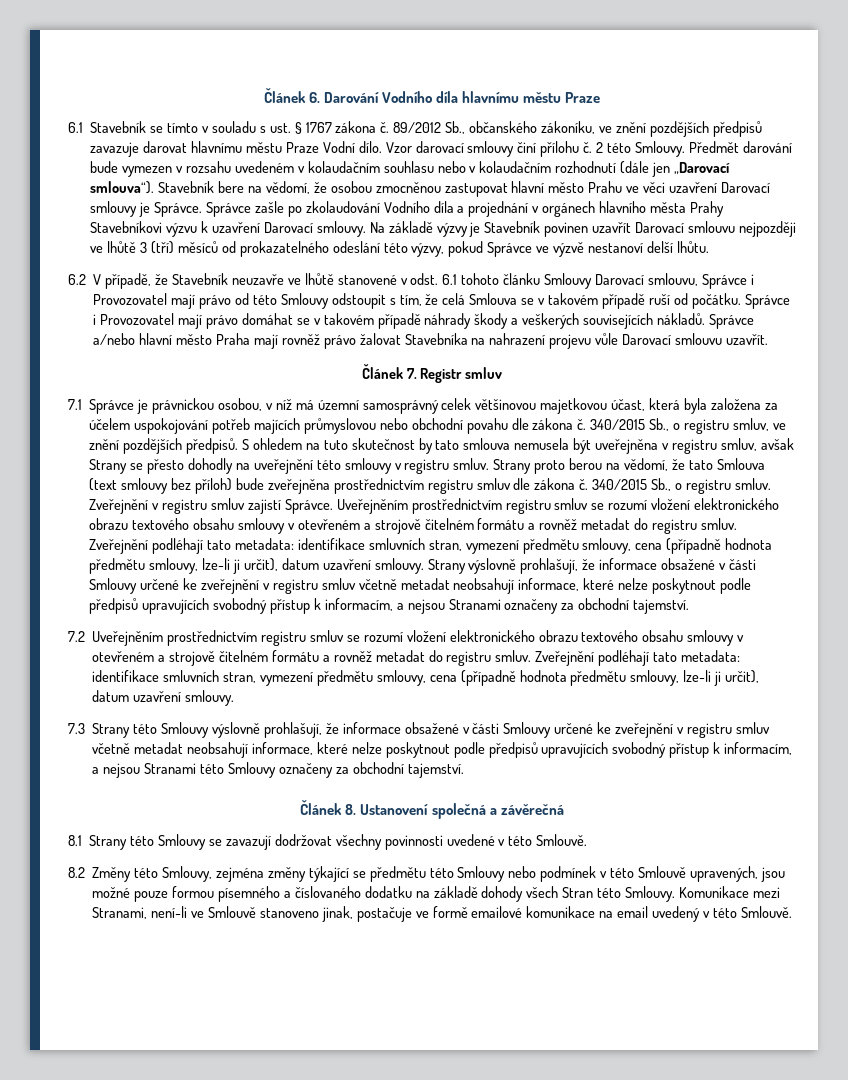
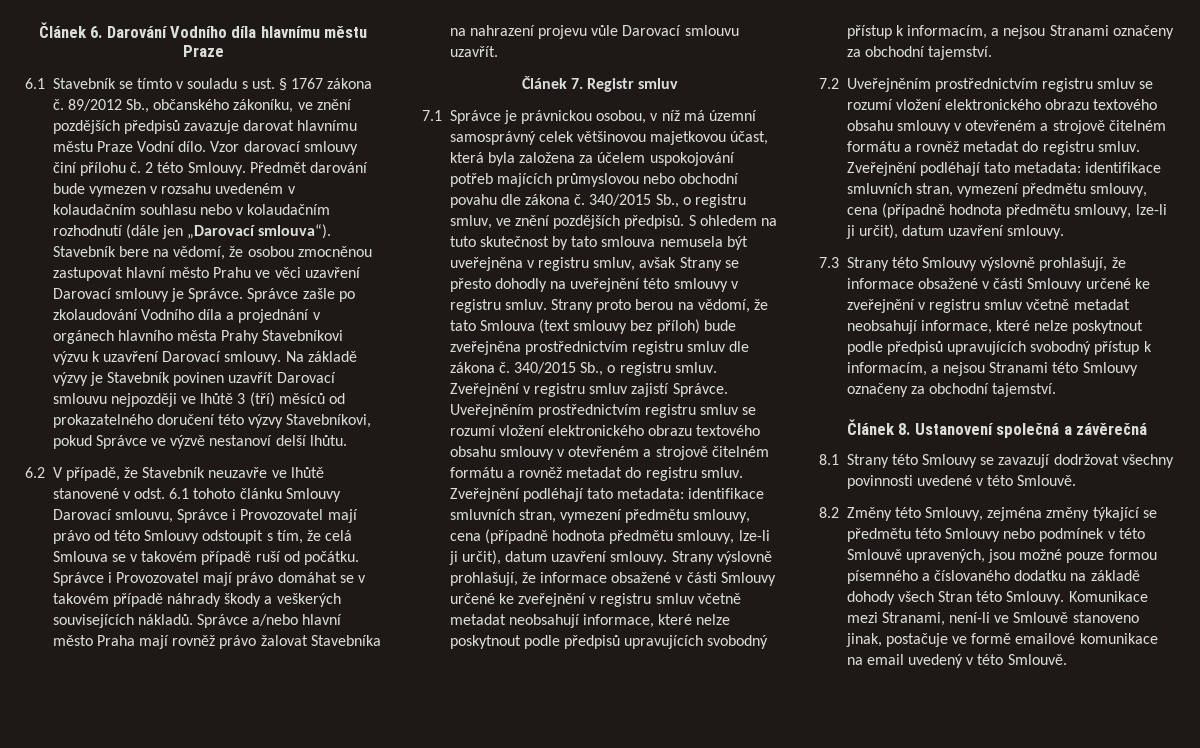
[332,241,445,257] odeslání této výzvy, -> [156,414,372,428] doručení této výzvy Stavebníkovi,

